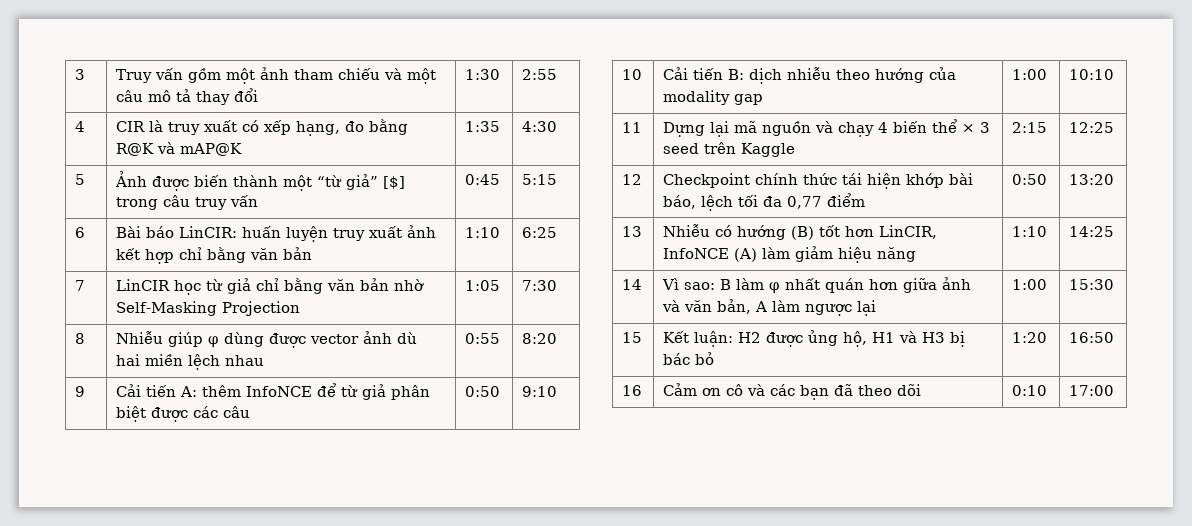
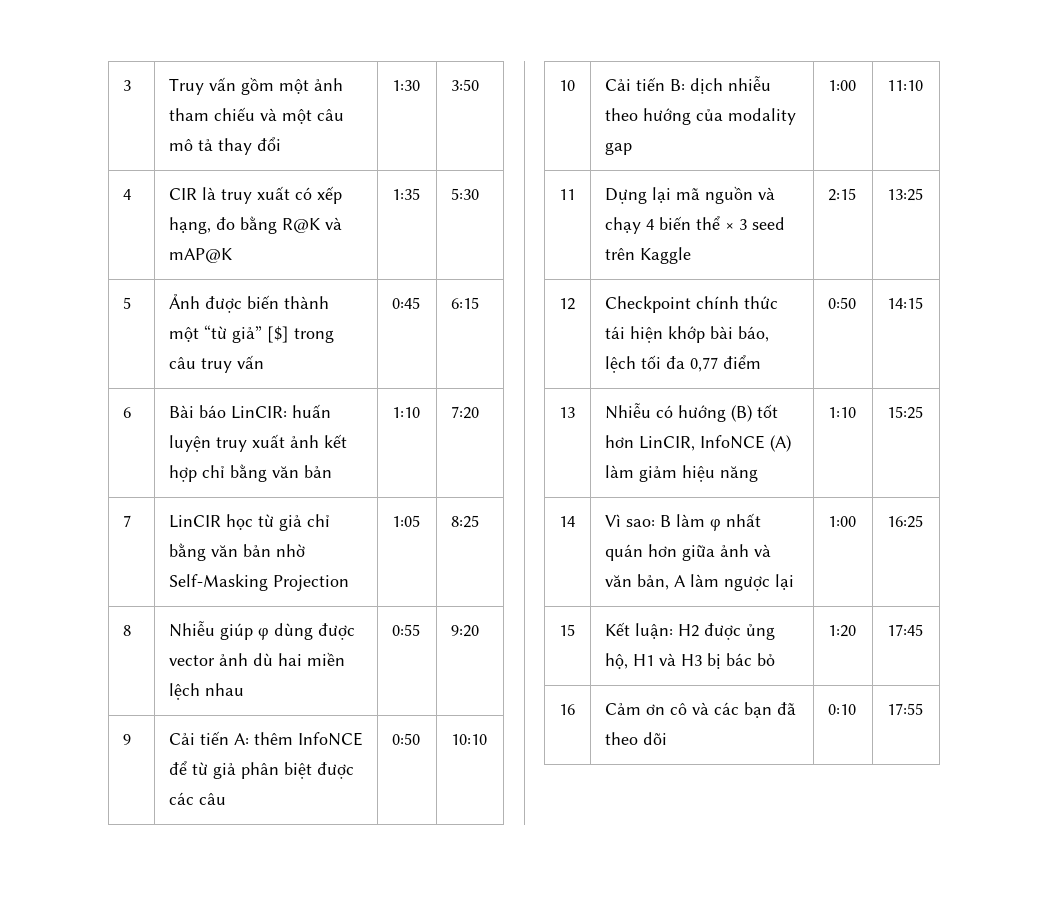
[522,69,558,80] 2:55 -> [450,79,479,91] 3:50
[522,121,558,132] 4:30 -> [450,188,479,200] 5:30
[522,174,558,185] 5:15 -> [450,297,479,309] 6:15
[522,227,558,238] 6:25 -> [450,406,479,419] 7:20
[522,280,558,291] 7:30 -> [450,515,479,528] 8:25
[522,333,558,344] 8:20 -> [450,625,479,637] 9:20
[522,386,558,397] 9:10 -> [450,734,487,745] 10:10
[1069,69,1115,80] 10:10 -> [886,80,923,91] 11:10
[1069,122,1115,133] 12:25 -> [886,188,923,201] 13:25
[1069,174,1115,185] 13:20 -> [886,297,923,309] 14:15
[1069,226,1115,237] 14:25 -> [886,406,923,419] 15:25
[1069,279,1115,290] 15:30 -> [886,515,923,528] 16:25
[1069,332,1115,343] 16:50 -> [886,624,923,636] 17:45
[1069,385,1115,396] 17:00 -> [886,703,923,715] 17:55

